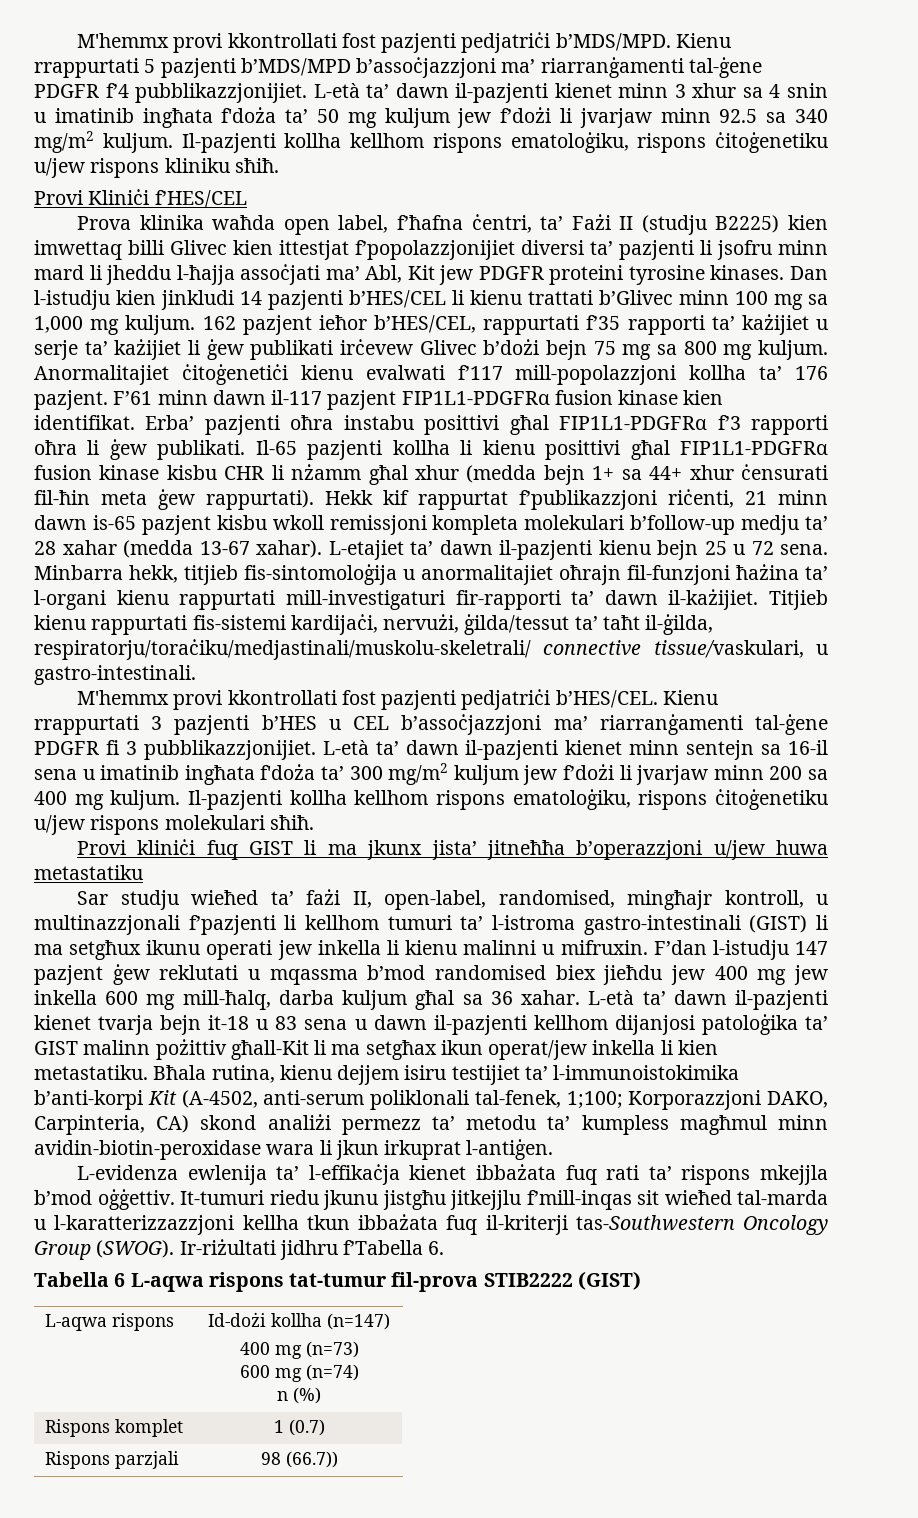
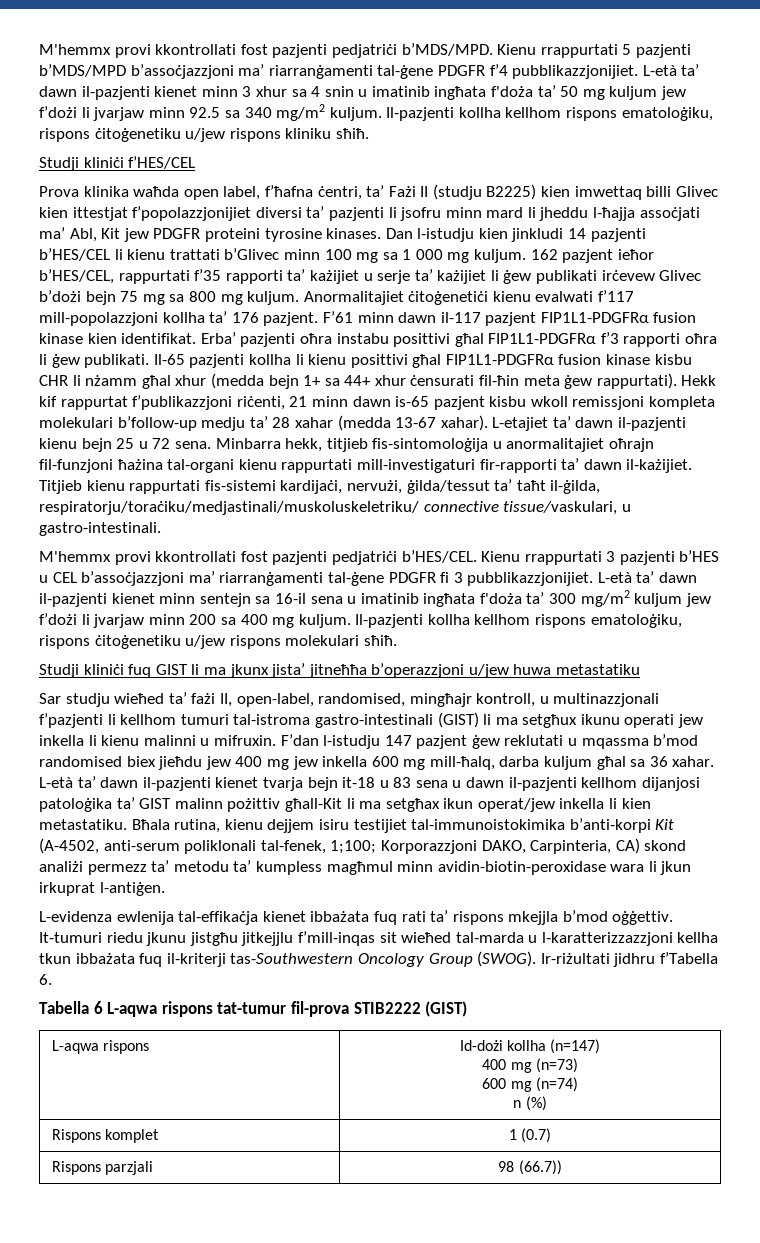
[34,189,150,205] Provi Kliniċi -> [39,157,124,171] Studji kliniċi
[34,316,83,333] 1,000 -> [402,249,443,260] 1 000
[805,566,828,580] [34,590,106,610] ta’ l-organi -> [167,459,235,473] tal-organi
[34,639,531,660] respiratorju/toraċiku/medjastinali/muskolu-skeletrali/ -> [39,501,419,515] respiratorju/toraċiku/medjastinali/muskoluskeletriku/
[77,840,127,855] Provi -> [39,664,79,678] Studji
[460,915,575,930] ta’ l-istroma -> [233,714,311,725] tal-istroma
[524,1065,740,1080] ta’ l-immunoistokimika -> [411,819,566,830] tal-immunoistokimika
[276,1164,400,1185] ta’ l-effikaċja -> [178,911,259,925] tal-effikaċja

